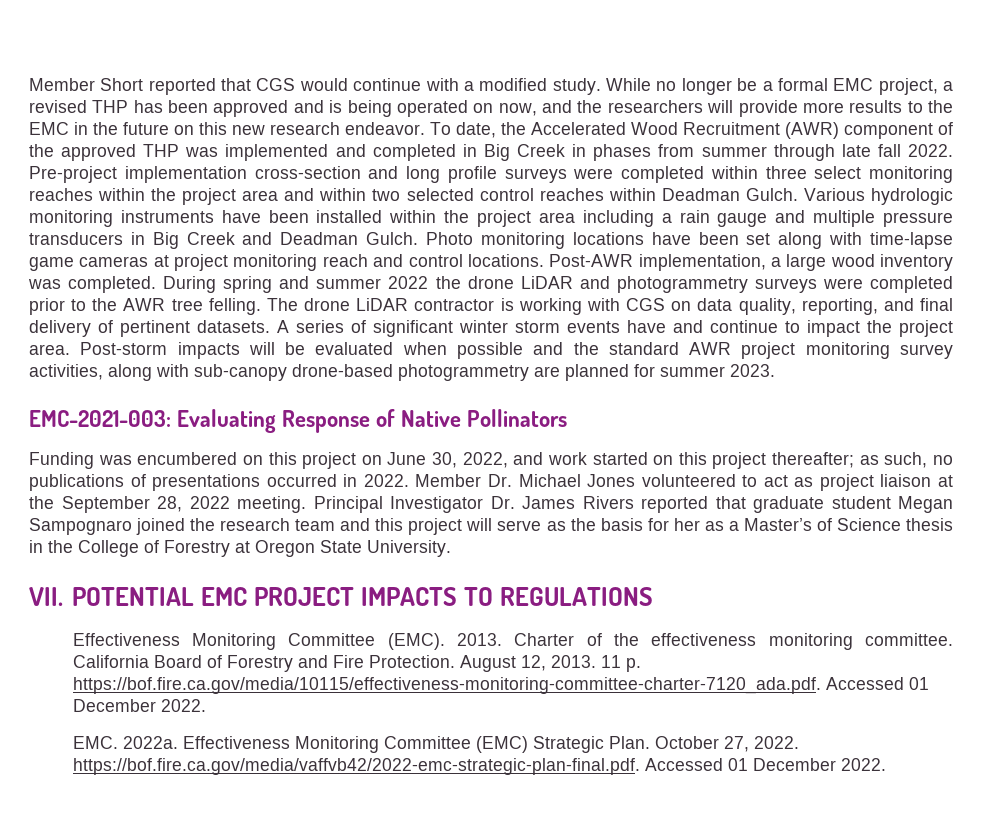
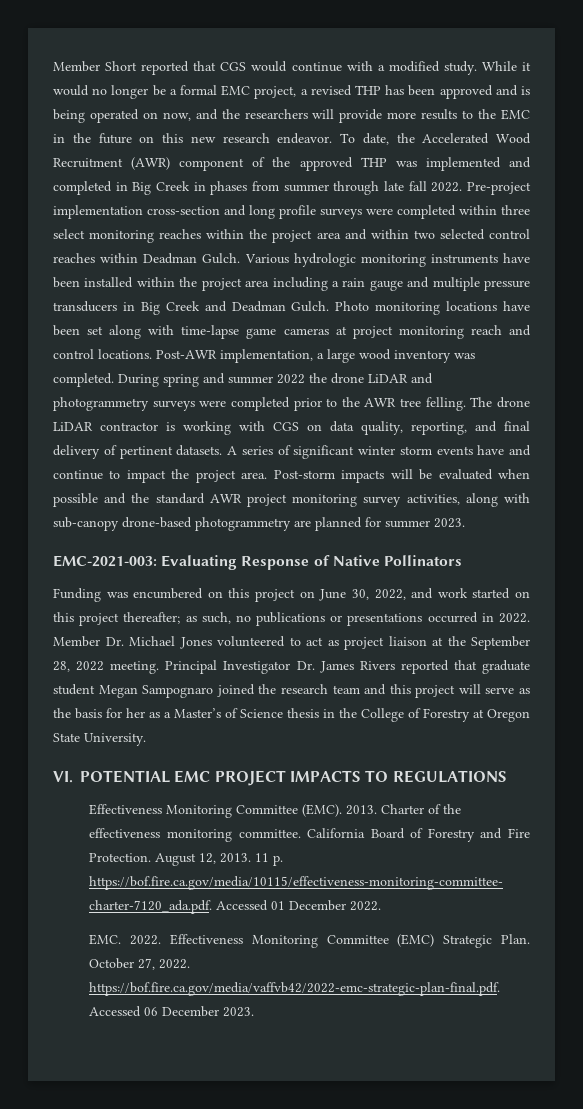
(652, 84) none -> [522,62,531,71] [53,85,89,96] it would
[130,474,146,487] of -> [330,615,343,622] or
[29,587,63,606] VII. -> [53,771,73,783] VI.
[122,736,178,749] 2022a. -> [130,935,162,945] 2022.
[727,758,886,771] 01 December 2022. -> [144,1006,255,1017] 06 December 2023.

